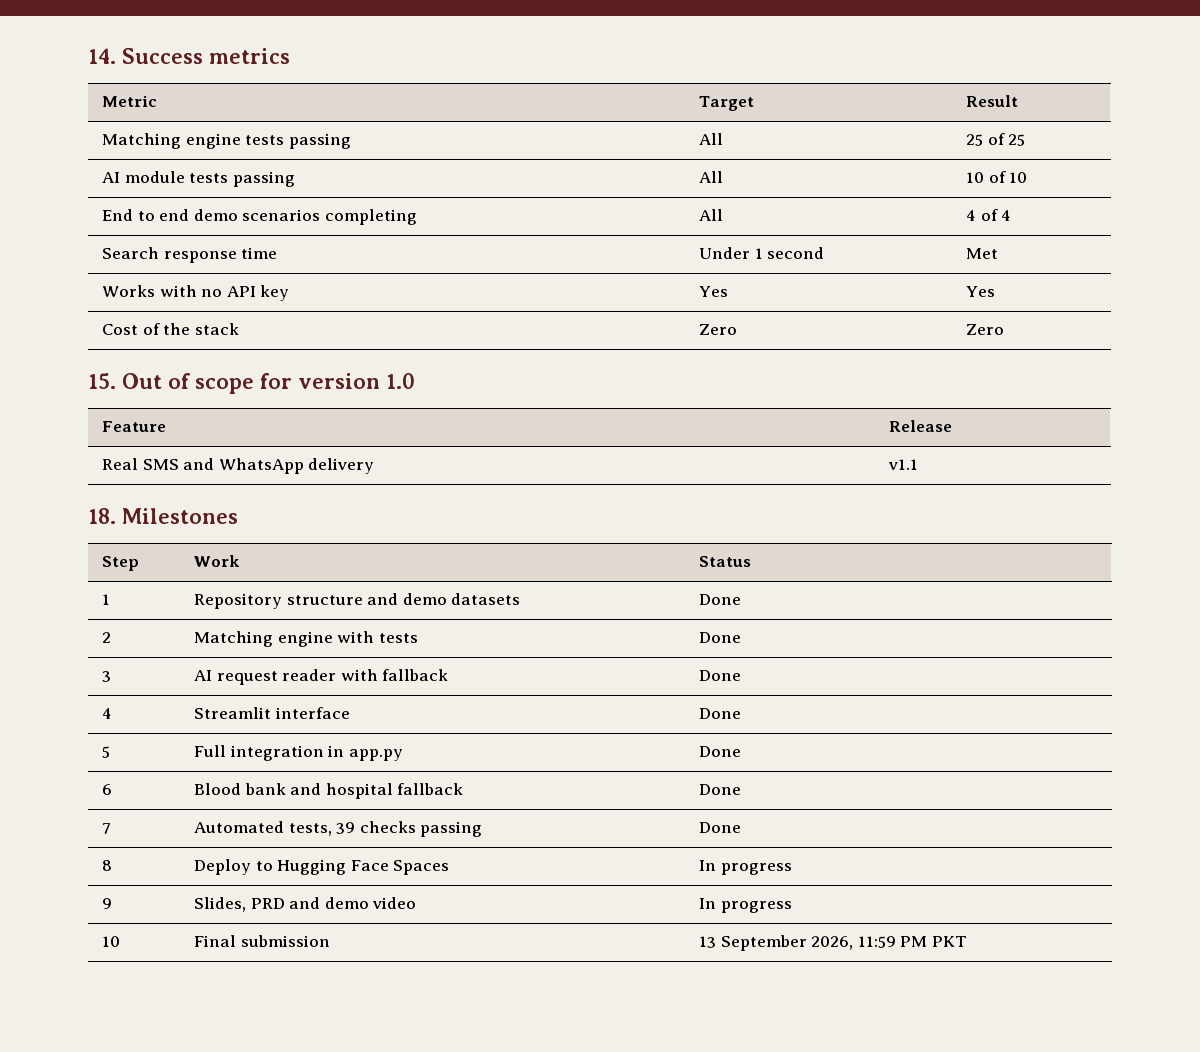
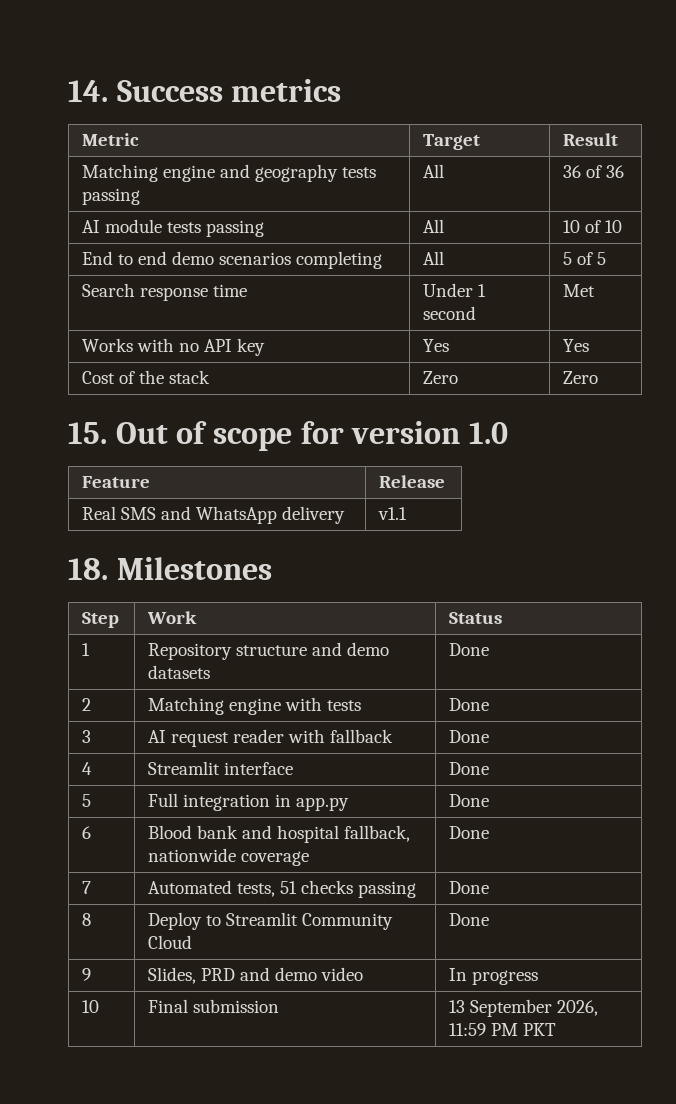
[245,133,351,149] [698,133,723,145] [965,133,1026,146] tests passing | All | 25 of 25 -> [220,164,377,182] [82,188,141,205] [423,164,445,178] [563,165,625,178] and geography tests passing | All | 36 of 36
[965,209,1012,221] 4 of 4 -> [563,252,607,265] 5 of 5
[397,783,464,795] fallback -> [344,825,411,842] [148,848,310,866] fallback, nationwide coverage
[336,822,356,834] 39 -> [280,881,298,894] 51
[277,859,450,875] [698,860,792,875] Hugging Face Spaces | In progress -> [226,912,394,930] [148,935,193,949] [449,913,490,926] Streamlit Community Cloud | Done

